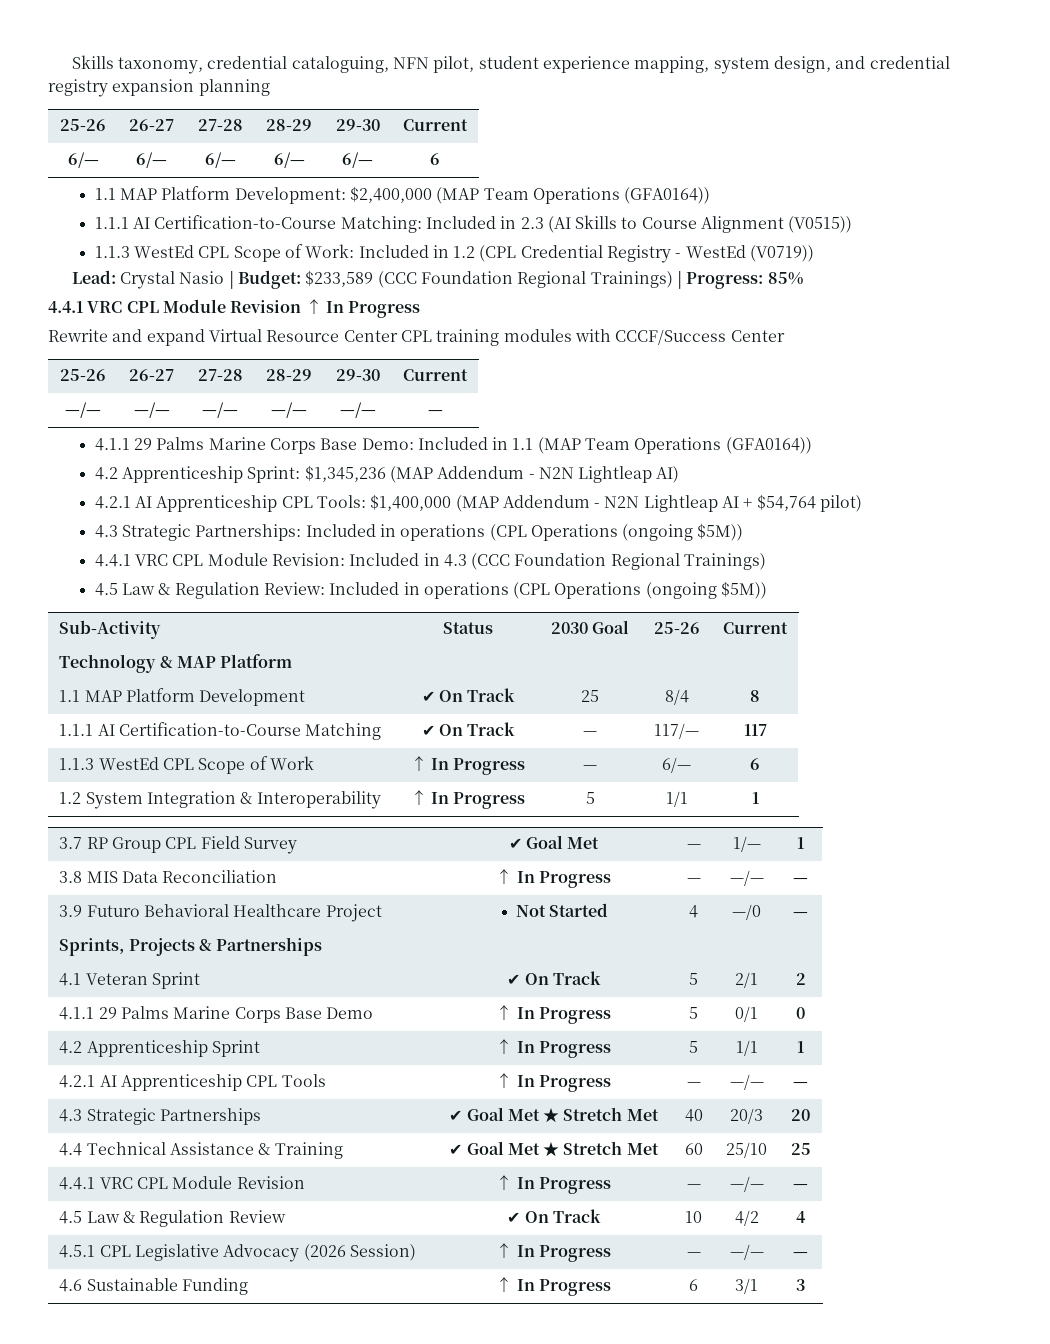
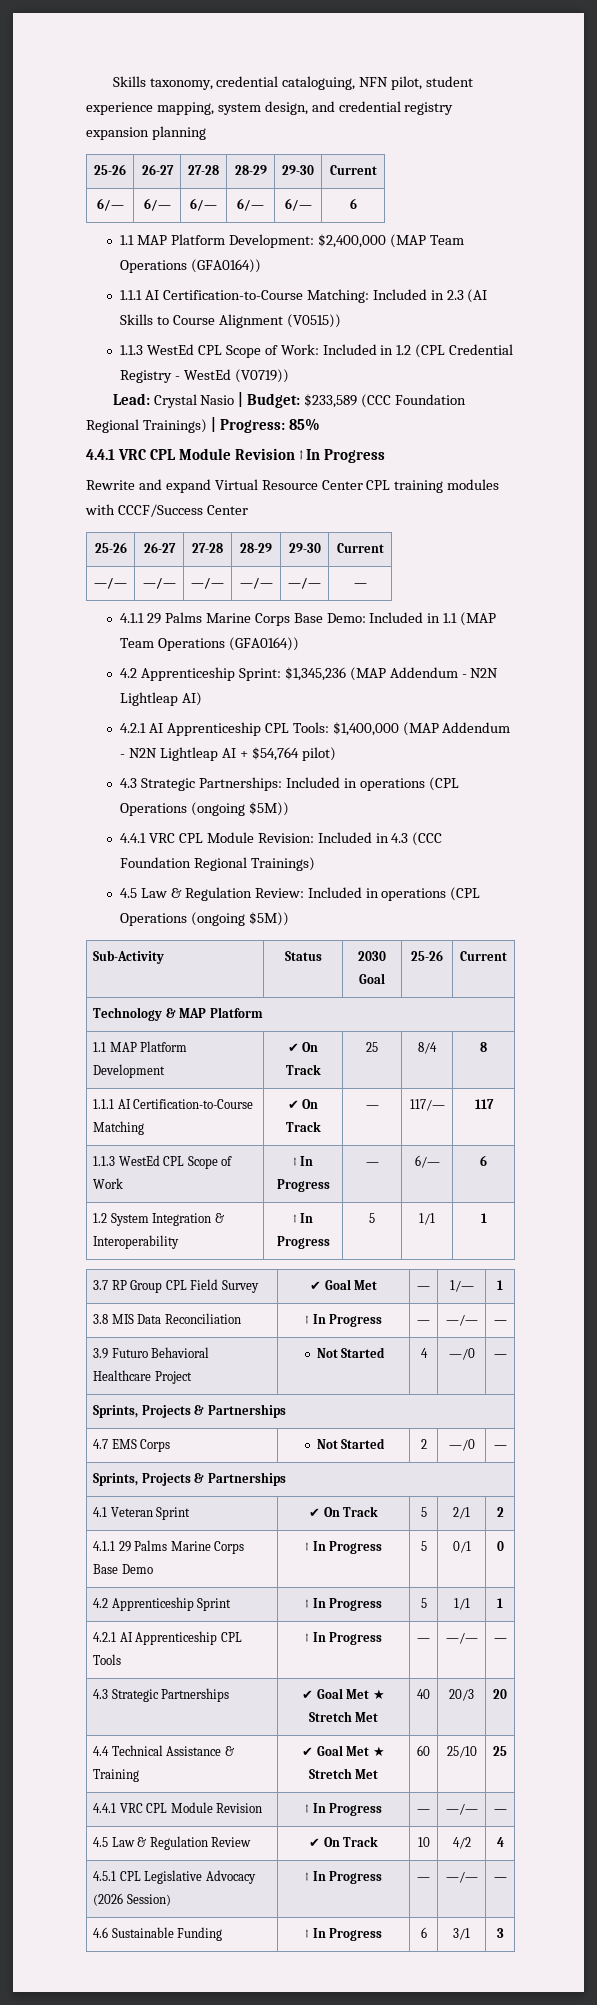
(323, 946) none -> [93,1439,171,1452] [316,1438,386,1449] [420,1439,427,1449] [448,1439,475,1451] [493,1445,507,1449] [93,1472,286,1486] // 4.7 EMS Corps | Not Started | 2 | —/0 | — // Sprints, Projects & Partnerships

